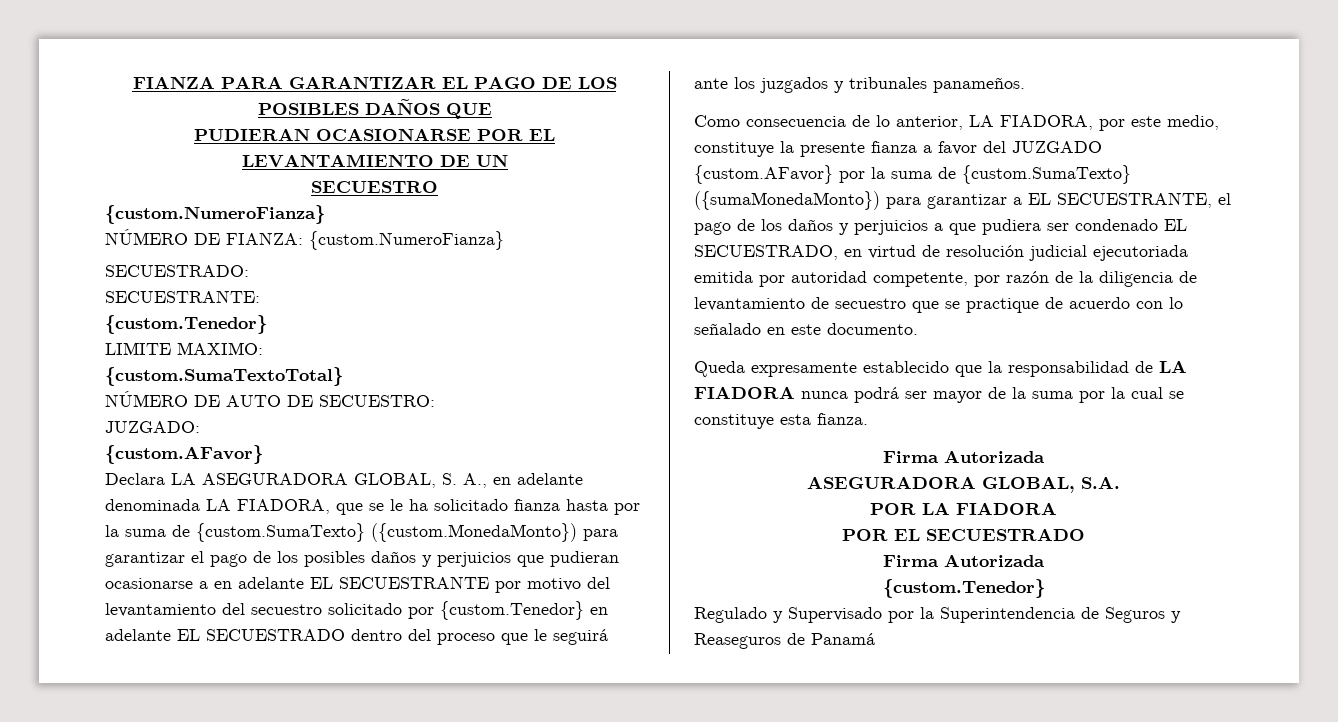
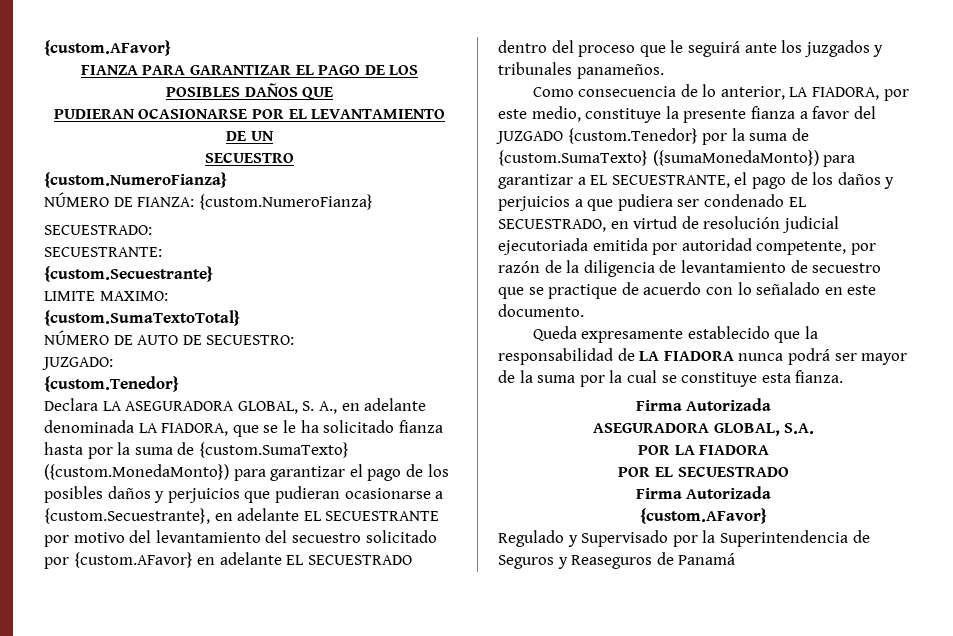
(132, 82) none -> [44,40,171,56] {custom.AFavor} //
[105,315,267,334] {custom.Tenedor} -> [44,266,213,282] {custom.Secuestrante}
[105,445,263,464] {custom.AFavor} -> [44,376,179,392] {custom.Tenedor}
(208, 585) none -> [44,508,210,524] {custom.Secuestrante},
[440,601,584,620] {custom.Tenedor} -> [73,552,193,568] {custom.AFavor}
[694,165,833,184] {custom.AFavor} -> [567,128,698,144] {custom.Tenedor}
[882,579,1045,598] {custom.Tenedor} -> [640,508,767,524] {custom.AFavor}

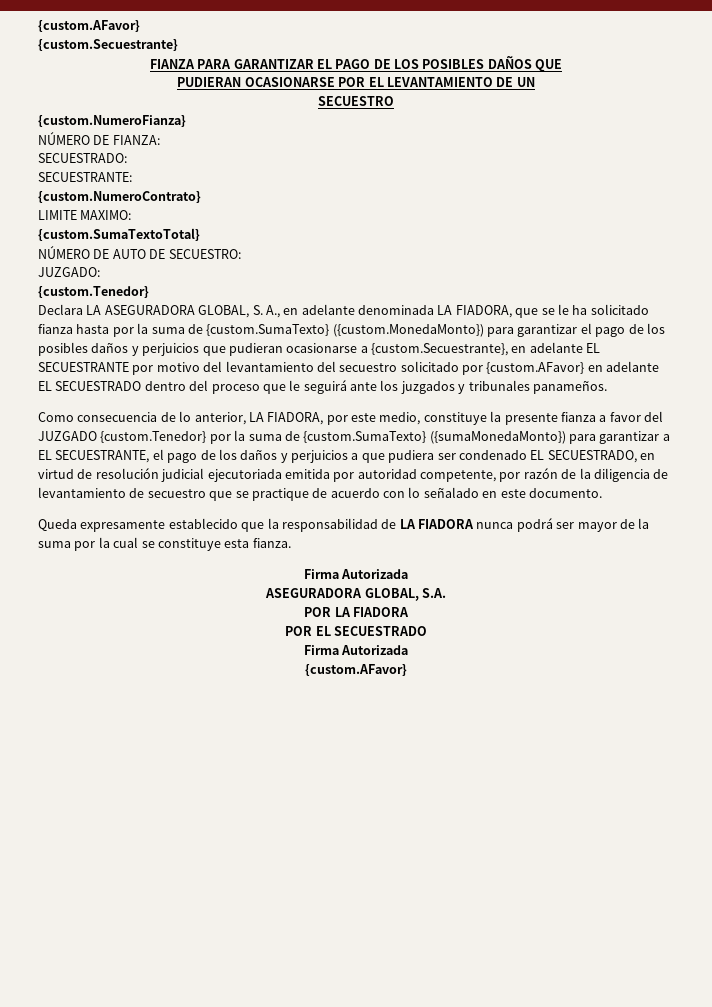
[44,40,171,56] {custom.AFavor} -> [38,20,140,32] [38,39,178,51] {custom.AFavor} // {custom.Secuestrante}
[198,194,373,210] {custom.NumeroFianza} -> (160, 140) none
[44,266,213,282] {custom.Secuestrante} -> [38,191,201,203] {custom.NumeroContrato}
[498,530,870,547] [498,552,736,569] // Regulado y Supervisado por la Superintendencia de Seguros y Reaseguros de Panamá -> (407, 670) none

